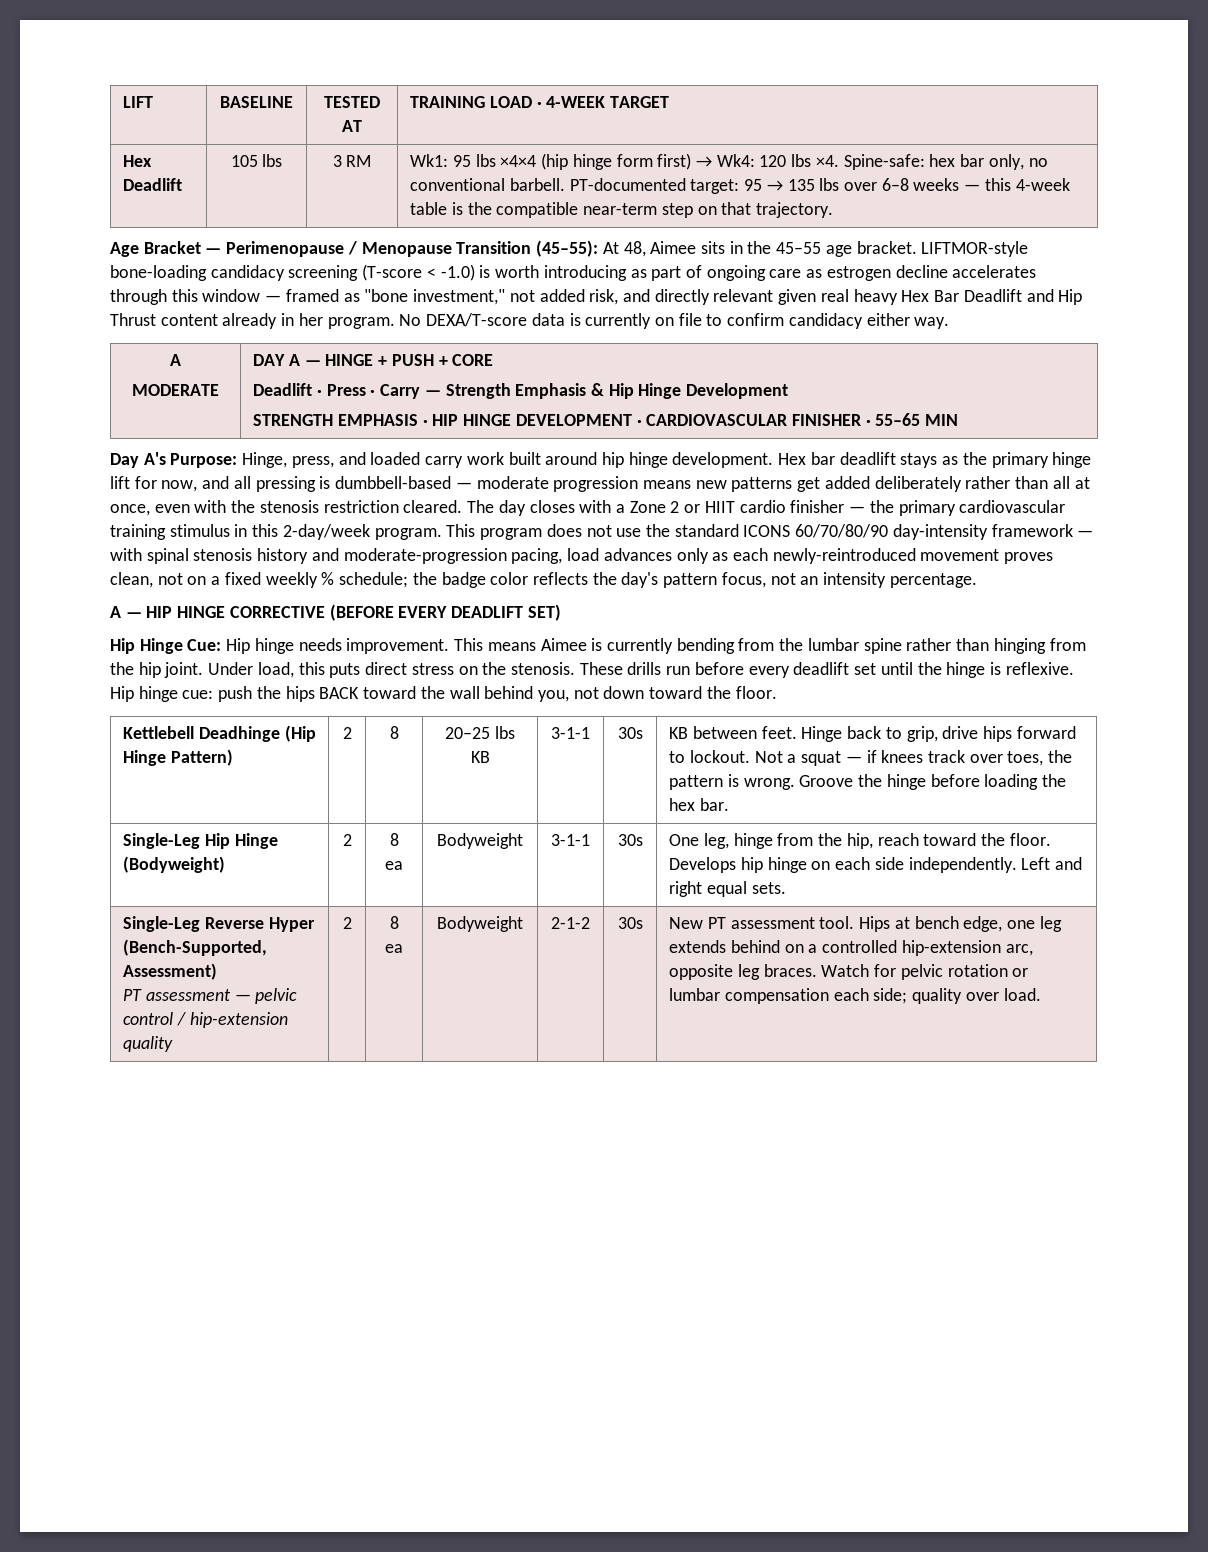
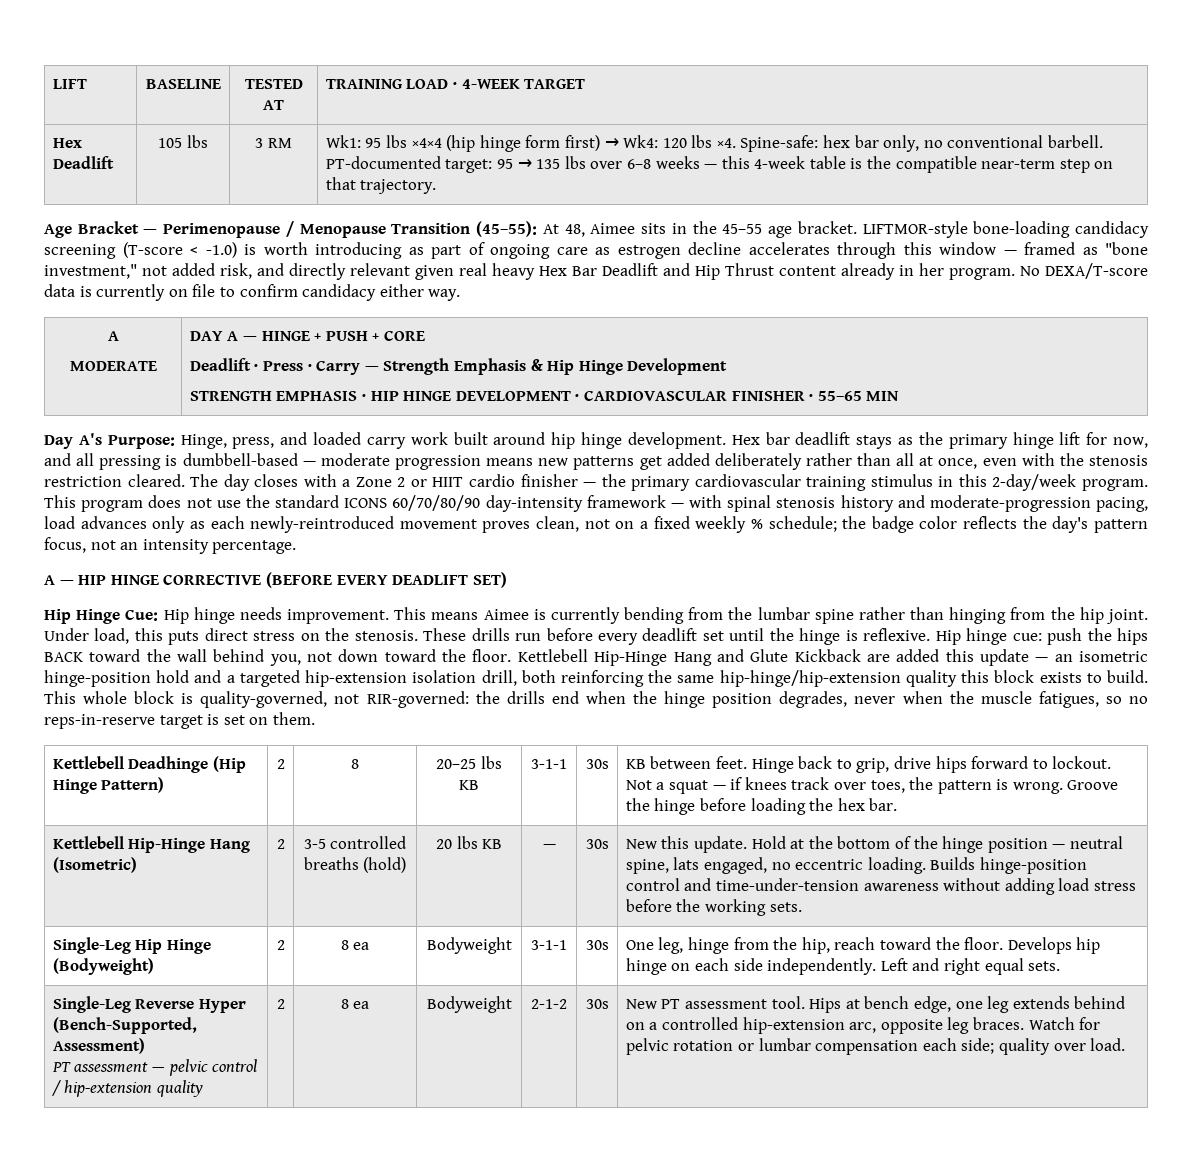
(777, 692) none -> [517,649,1148,666] [44,670,1148,687] [44,691,1148,708] [44,712,315,729] Kettlebell Hip-Hinge Hang and Glute Kickback are added this update — an isometric hinge-position hold and a targeted hip-extension isolation drill, both reinforcing the same hip-hinge/hip-extension quality this block exists to build. This whole block is quality-governed, not RIR-governed: the drills end when the hinge position degrades, never when the muscle fatigues, so no reps-in-reserve target is set on them.
(729, 804) none -> [52,836,250,853] [52,857,137,873] [276,839,285,849] [303,836,407,849] [303,857,407,873] [435,836,503,849] [542,844,556,849] [585,839,609,849] [625,836,1123,853] [625,857,1087,874] [625,878,1136,895] [625,899,802,916] // Kettlebell Hip-Hinge Hang (Isometric) | 2 | 3-5 controlled breaths (hold) | 20 lbs KB | — | 30s | New this update. Hold at the bottom of the hinge position — neutral spine, lats engaged, no eccentric loading. Builds hinge-position control and time-under-tension awareness without adding load stress before the working sets.

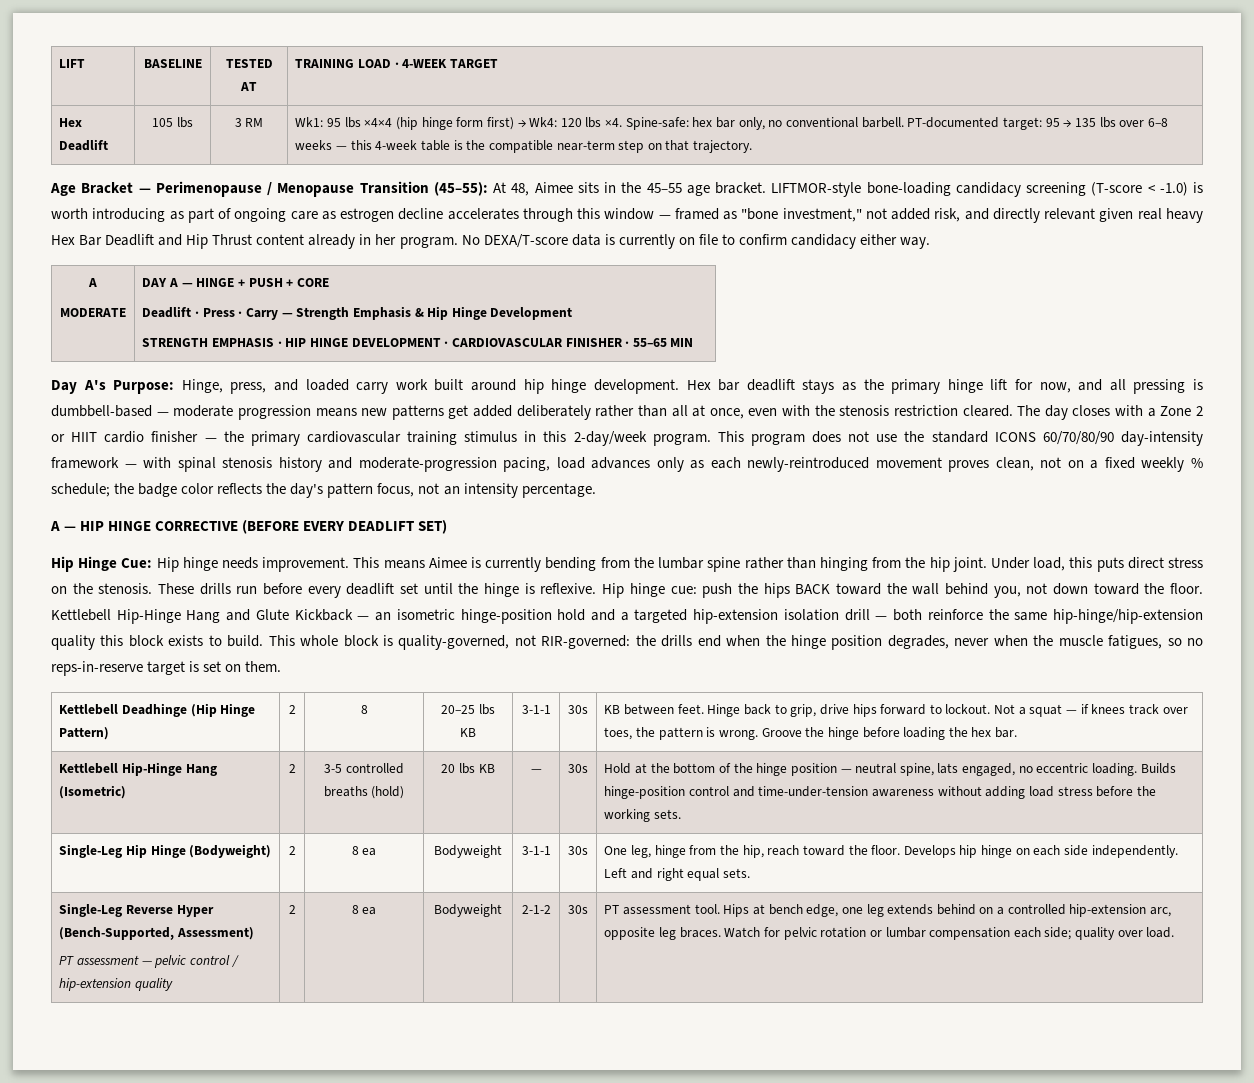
[866,649,1029,666] are added this update -> (353, 615) none
[481,670,644,687] drill, both reinforcing -> [844,609,983,621] drill — both reinforce
[625,836,747,853] New this update. -> (588, 768) none
[625,999,657,1009] New -> (588, 909) none

